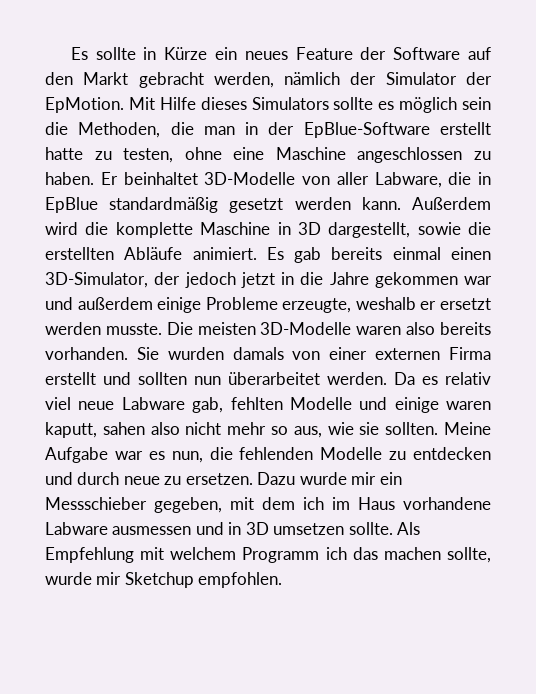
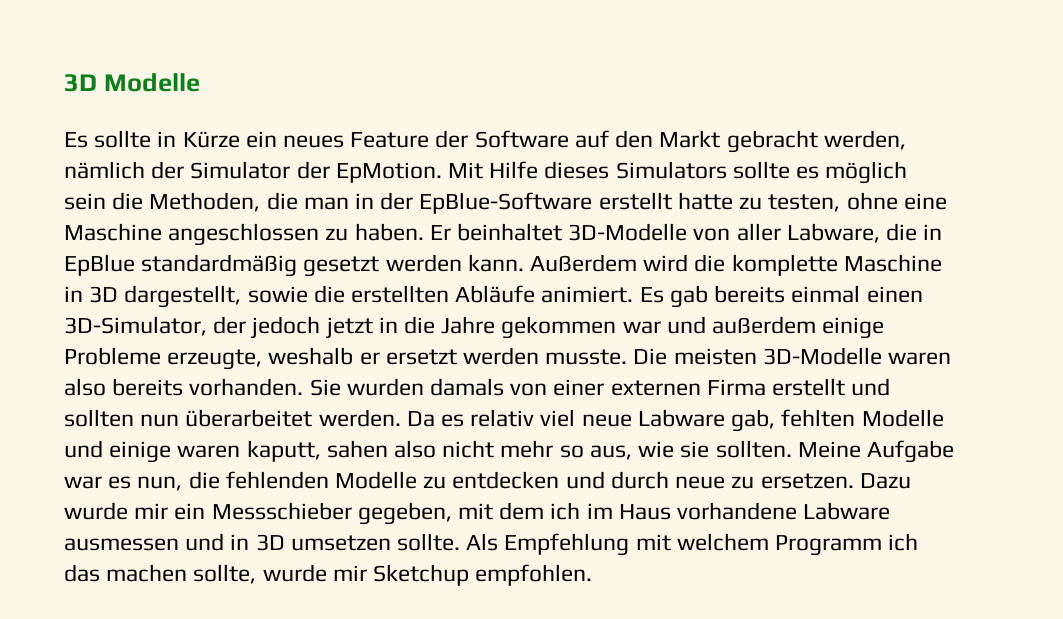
(70, 53) none -> [64,73,200,92] 3D Modelle //

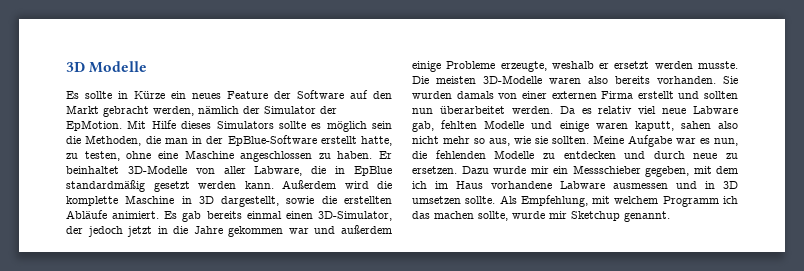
[677,192,733,210] hatte -> [361,136,392,146] hatte,
[504,533,630,556] Empfehlung -> [520,195,588,207] Empfehlung,
[475,564,593,586] empfohlen. -> [624,211,670,222] genannt.

